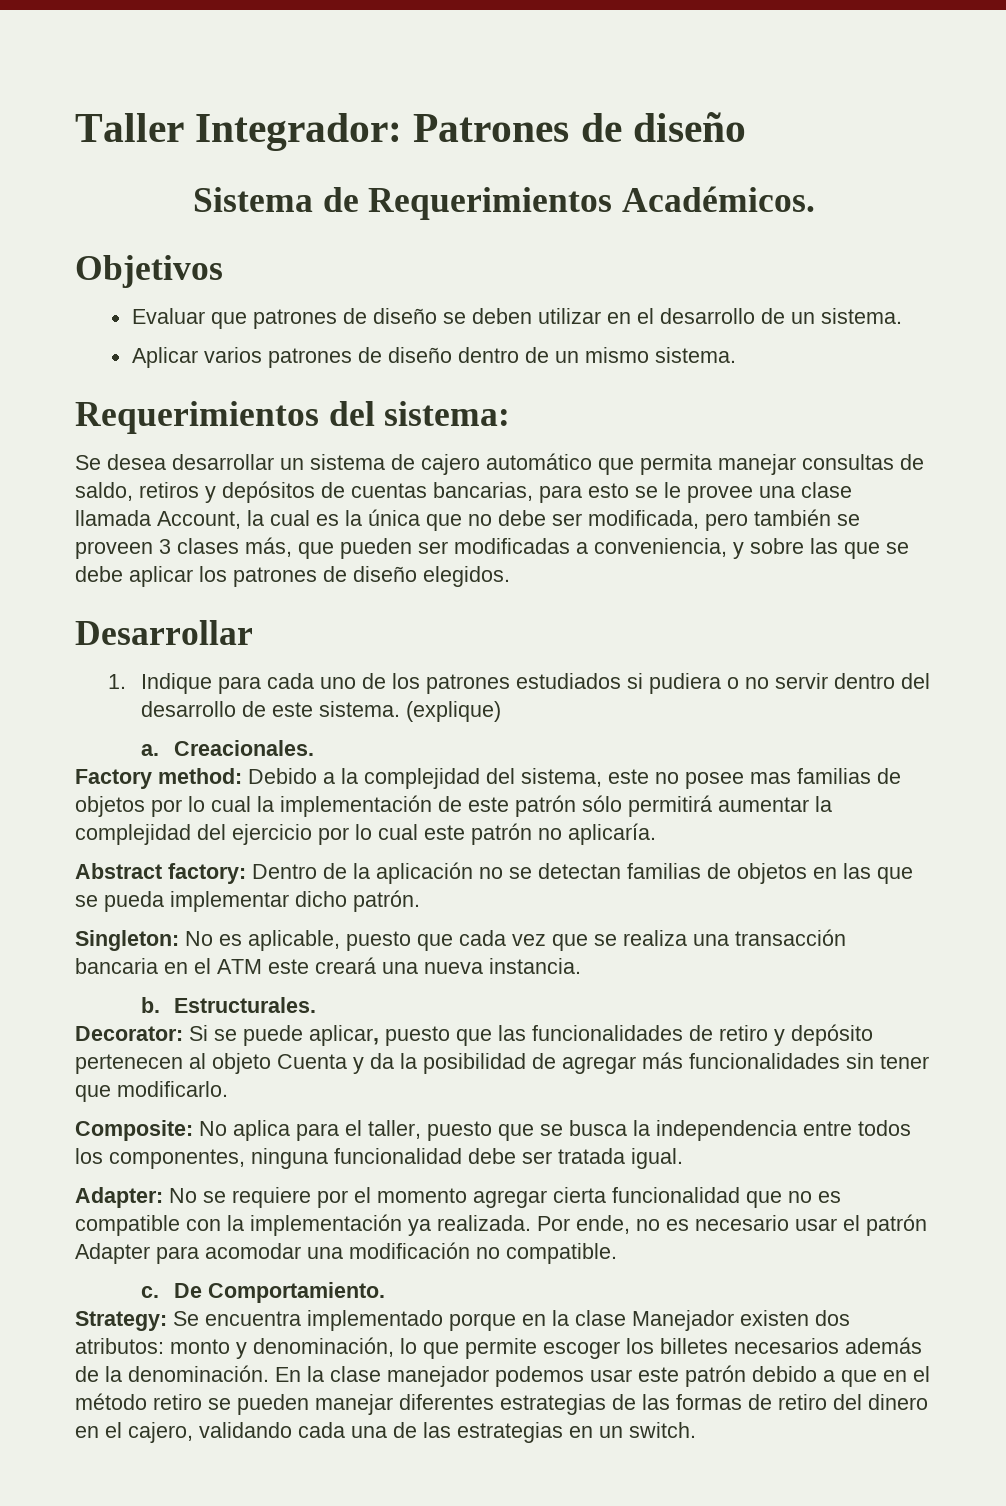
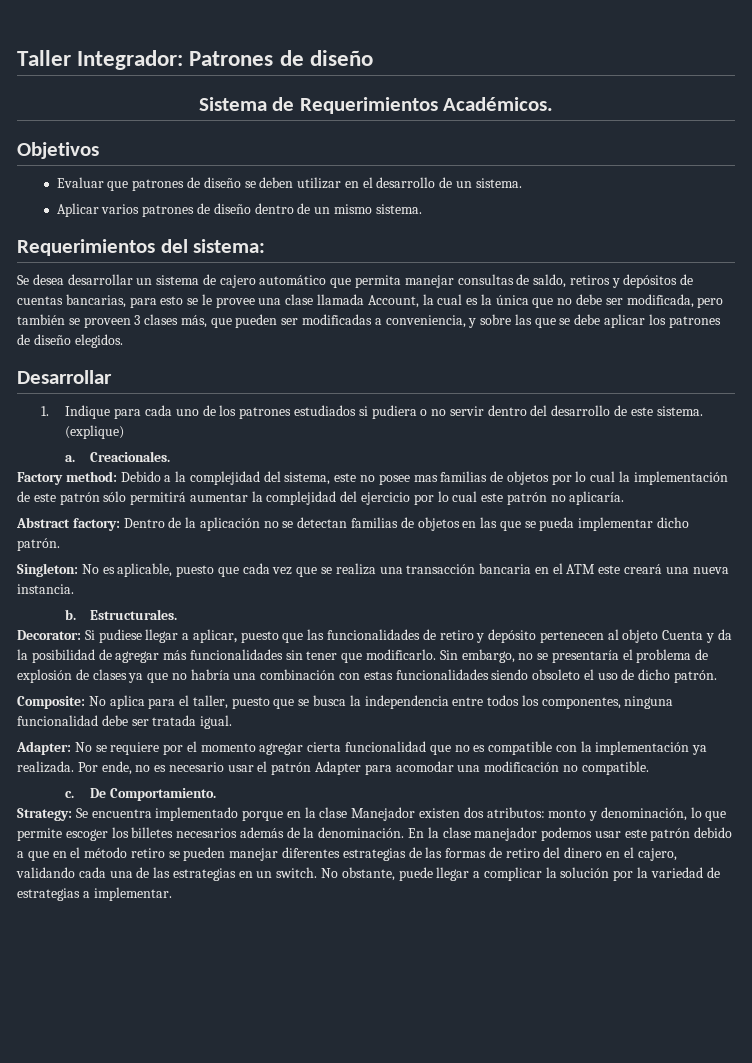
[214,1025,303,1046] se puede -> [98,629,190,643] pudiese llegar a
(228, 1089) none -> [439,649,709,663] [17,669,718,683] Sin embargo, no se presentaría el problema de explosión de clases ya que no habría una combinación con estas funcionalidades siendo obsoleto el uso de dicho patrón.
(696, 1430) none -> [321,867,720,881] [17,887,172,901] No obstante, puede llegar a complicar la solución por la variedad de estrategias a implementar.

